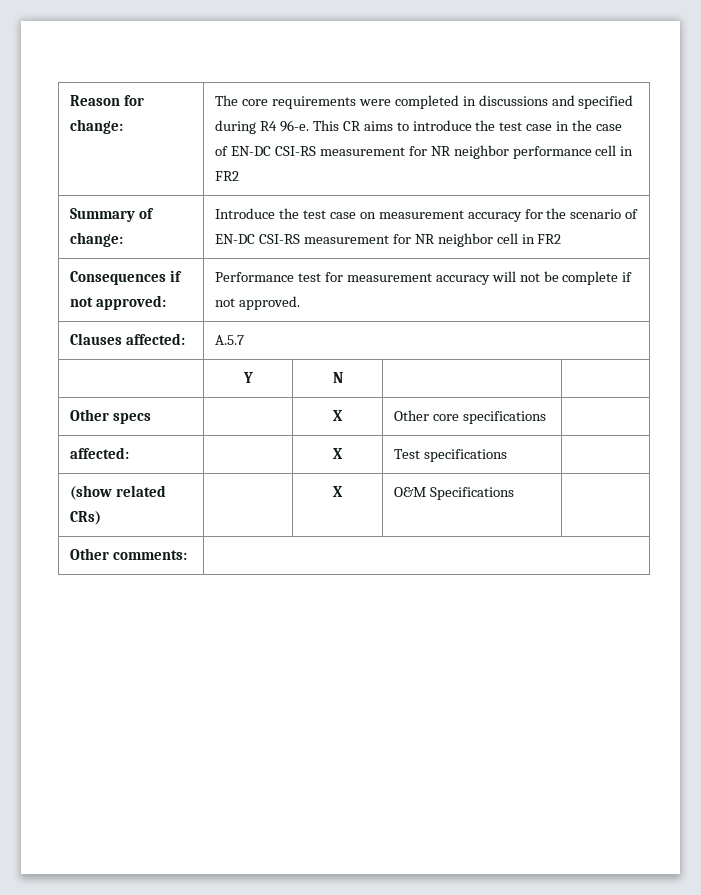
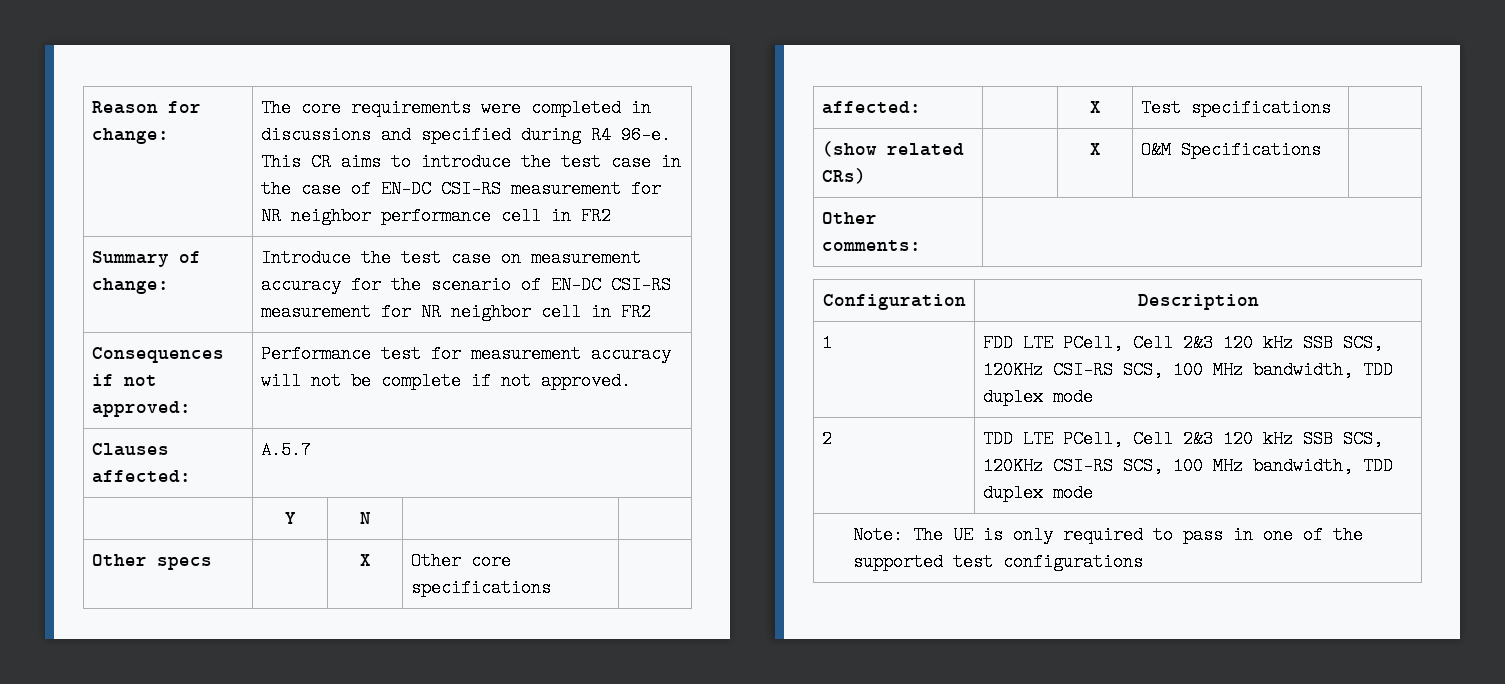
(188, 555) none -> [822,294,966,310] [1137,294,1259,310] [821,334,832,352] [982,334,1383,352] [982,361,1393,379] [982,388,1093,406] [821,430,832,448] [982,430,1383,448] [982,457,1393,475] [982,484,1093,502] [853,526,1364,544] [853,553,1144,571] // Configuration | Description // 1 | FDD LTE PCell, Cell 2&3 120 kHz SSB SCS, 120KHz CSI-RS SCS, 100 MHz bandwidth, TDD duplex mode // 2 | TDD LTE PCell, Cell 2&3 120 kHz SSB SCS, 120KHz CSI-RS SCS, 100 MHz bandwidth, TDD duplex mode // Note: The UE is only required to pass in one of the supported test configurations

